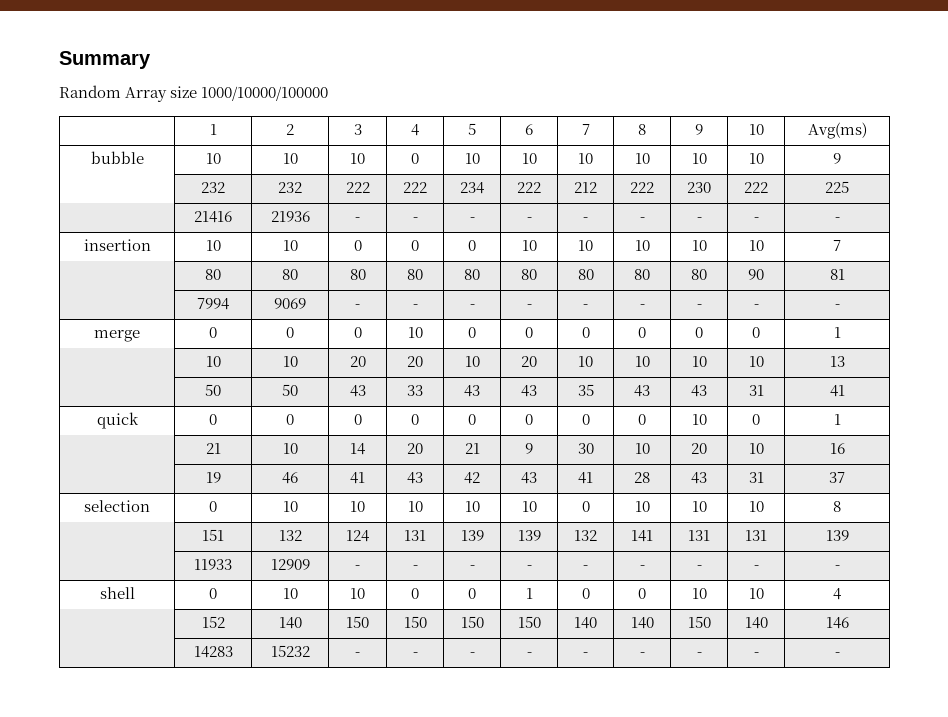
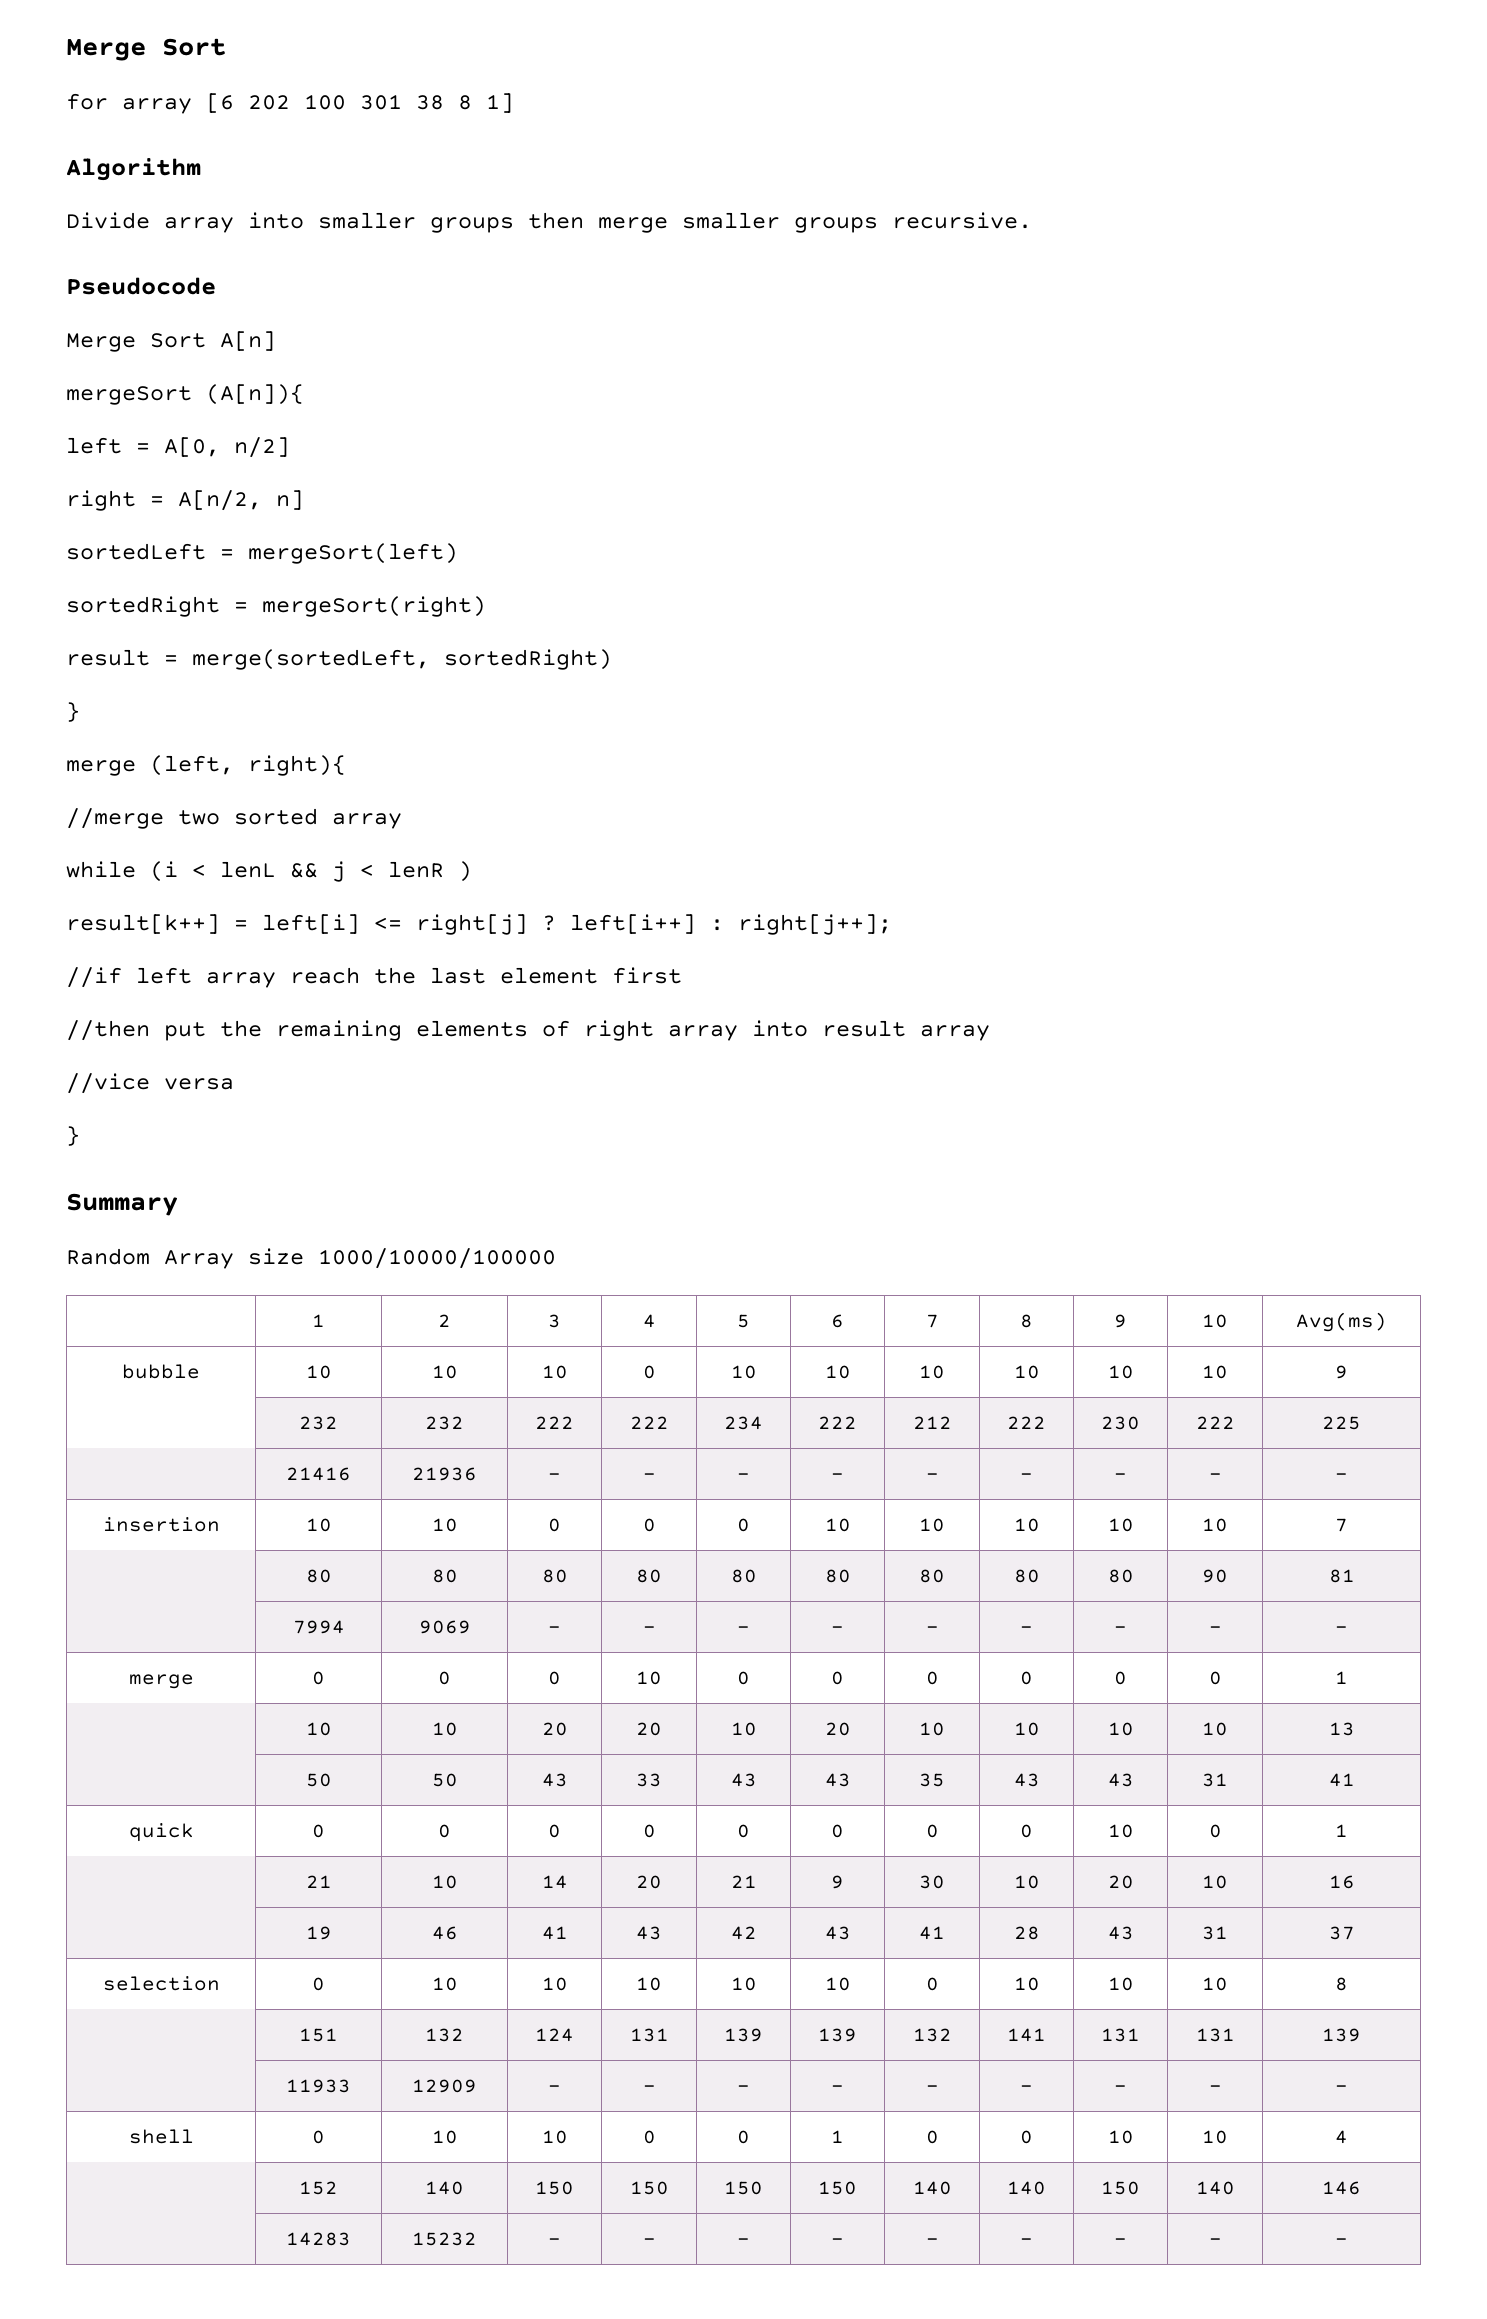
(59, 60) none -> [66,38,226,61] [66,93,514,114] [66,158,201,181] [66,212,1032,233] [66,277,216,295] [66,331,276,352] [66,384,304,405] [66,437,290,458] [66,490,304,511] [66,543,458,564] [66,596,486,617] [66,649,612,670] [66,702,80,722] [66,755,346,776] [66,808,402,829] [66,861,472,882] [66,914,892,935] [66,967,682,988] [66,1020,990,1041] [66,1073,234,1094] [66,1126,80,1146] Merge Sort // for array [6 202 100 301 38 8 1] // Algorithm // Divide array into smaller groups then merge smaller groups recursive. // Pseudocode // Merge Sort A[n] // mergeSort (A[n]){ // left = A[0, n/2] // right = A[n/2, n] // sortedLeft = mergeSort(left) // sortedRight = mergeSort(right) // result = merge(sortedLeft, sortedRight) // } // merge (left, right){ // //merge two sorted array // while (i < lenL && j < lenR ) // result[k++] = left[i] <= right[j] ? left[i++] : right[j++]; // //if left array reach the last element first // //then put the remaining elements of right array into result array // //vice versa // } //

